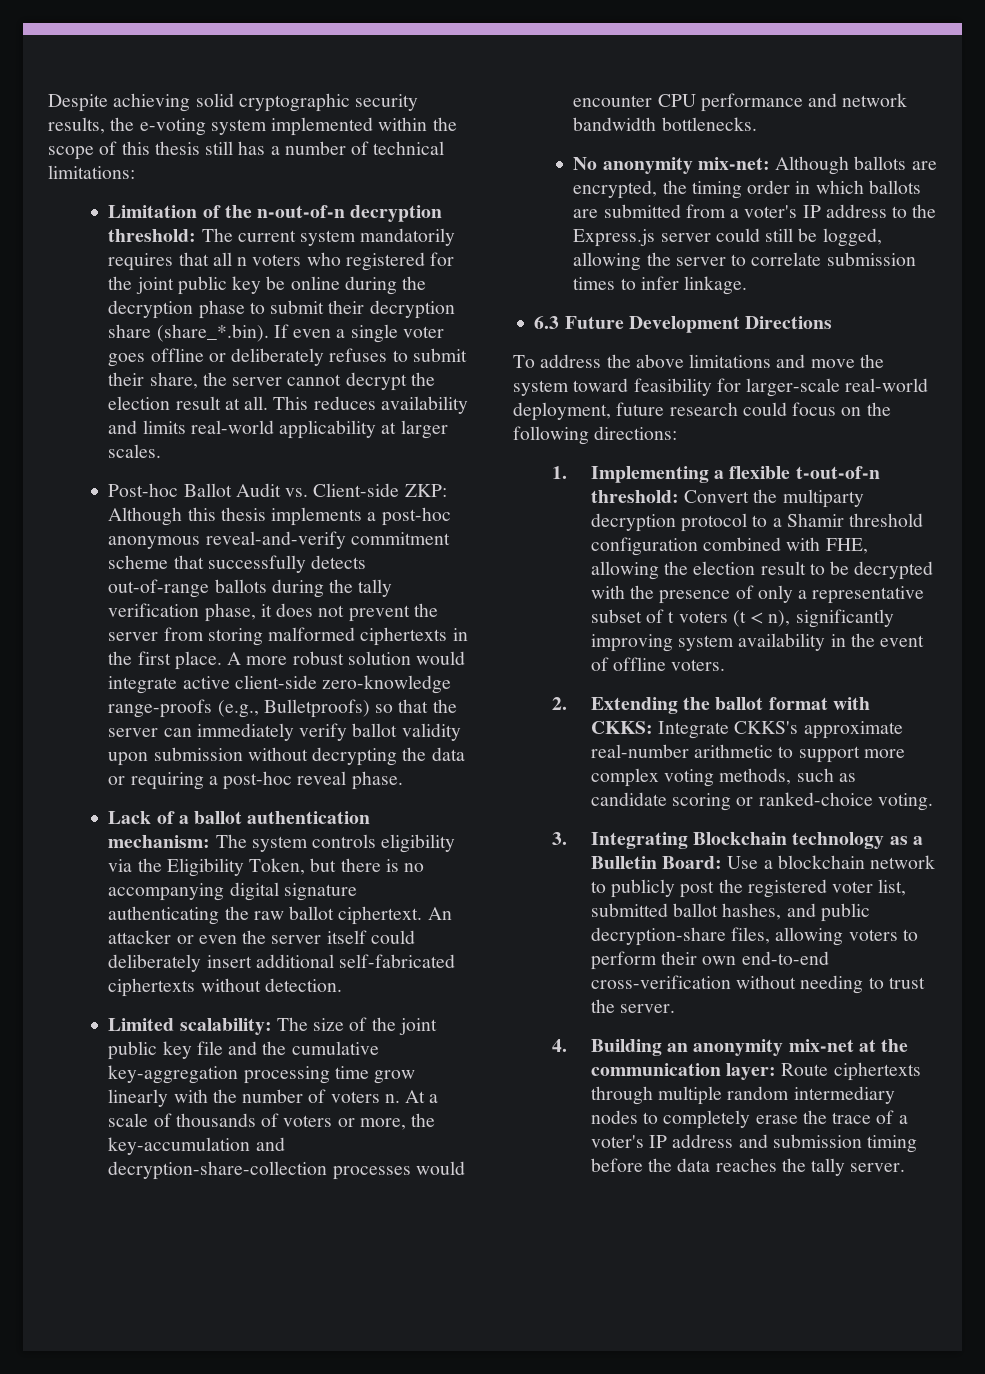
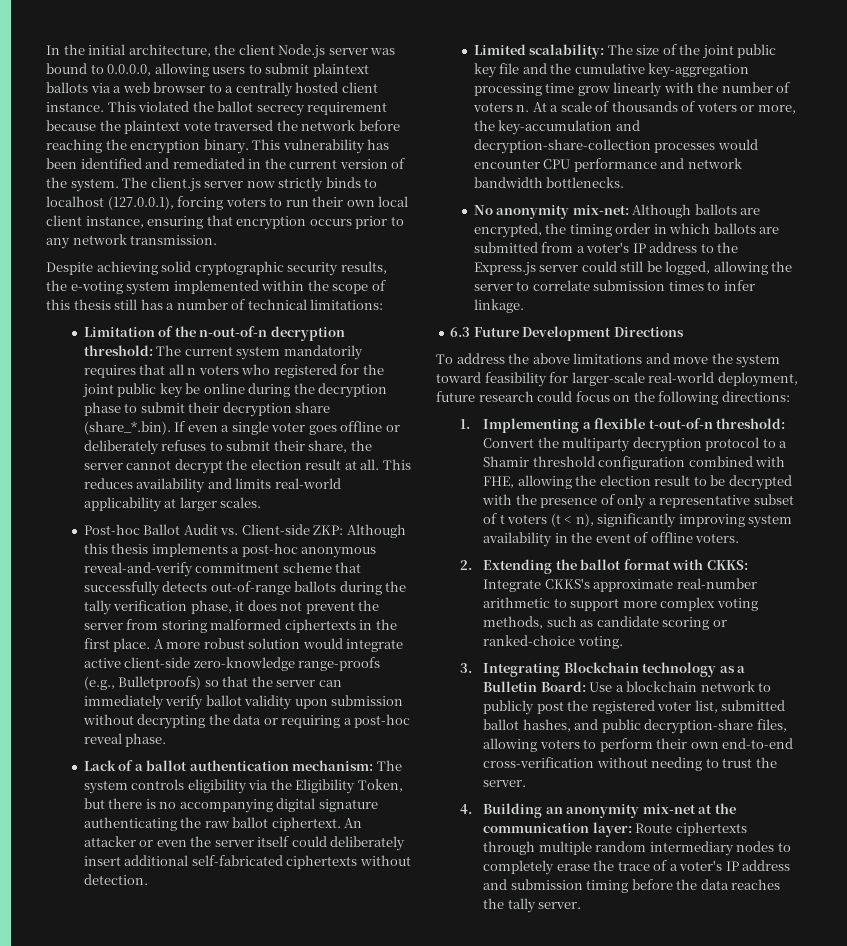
(48, 103) none -> [46,44,396,59] [46,63,369,77] [46,82,378,97] [46,101,388,116] [46,120,400,134] [46,139,390,154] [46,158,406,169] [46,177,378,192] [46,196,409,210] [46,215,404,230] [46,234,218,249] In the initial architecture, the client Node.js server was bound to 0.0.0.0, allowing users to submit plaintext ballots via a web browser to a centrally hosted client instance. This violated the ballot secrecy requirement because the plaintext vote traversed the network before reaching the encryption binary. This vulnerability has been identified and remediated in the current version of the system. The client.js server now strictly binds to localhost (127.0.0.1), forcing voters to run their own local client instance, ensuring that encryption occurs prior to any network transmission. //

